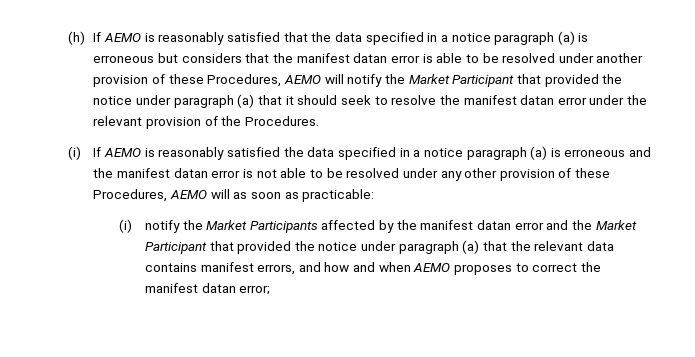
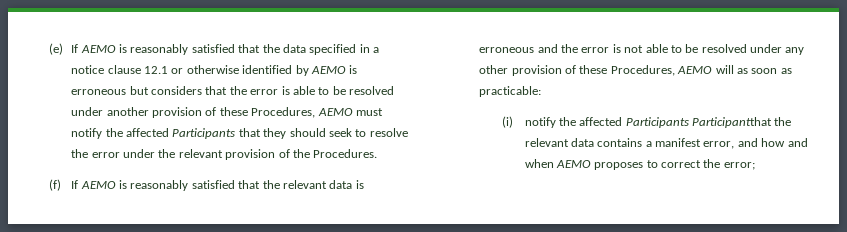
[67,31,85,45] (h) -> [48,43,63,55] (e)
[494,31,575,45] paragraph (a) -> [107,65,346,76] clause 12.1 or otherwise identified by AEMO
[296,53,388,63] manifest datan -> (247, 90) none
[324,74,623,87] [93,94,294,108] will notify the Market Participant that provided the notice under paragraph (a) that it -> [355,108,383,116] [71,128,287,139] must notify the affected Participants that they
[463,95,555,105] manifest datan -> (89, 153) none
[67,146,548,160] (i) If AEMO is reasonably satisfied the data specified in a notice paragraph (a) -> [48,179,353,191] (f) If AEMO is reasonably satisfied that the relevant data
[117,168,208,178] manifest datan -> (578, 48) none
[206,220,637,233] [144,240,508,254] Market Participants affected by the manifest datan error and the Market Participant that provided the notice under paragraph (a) that -> [579,117,772,128] affected Participants Participantthat
[200,262,296,275] manifest errors, -> [645,138,735,149] a manifest error,
[144,283,236,293] manifest datan -> (721, 163) none

